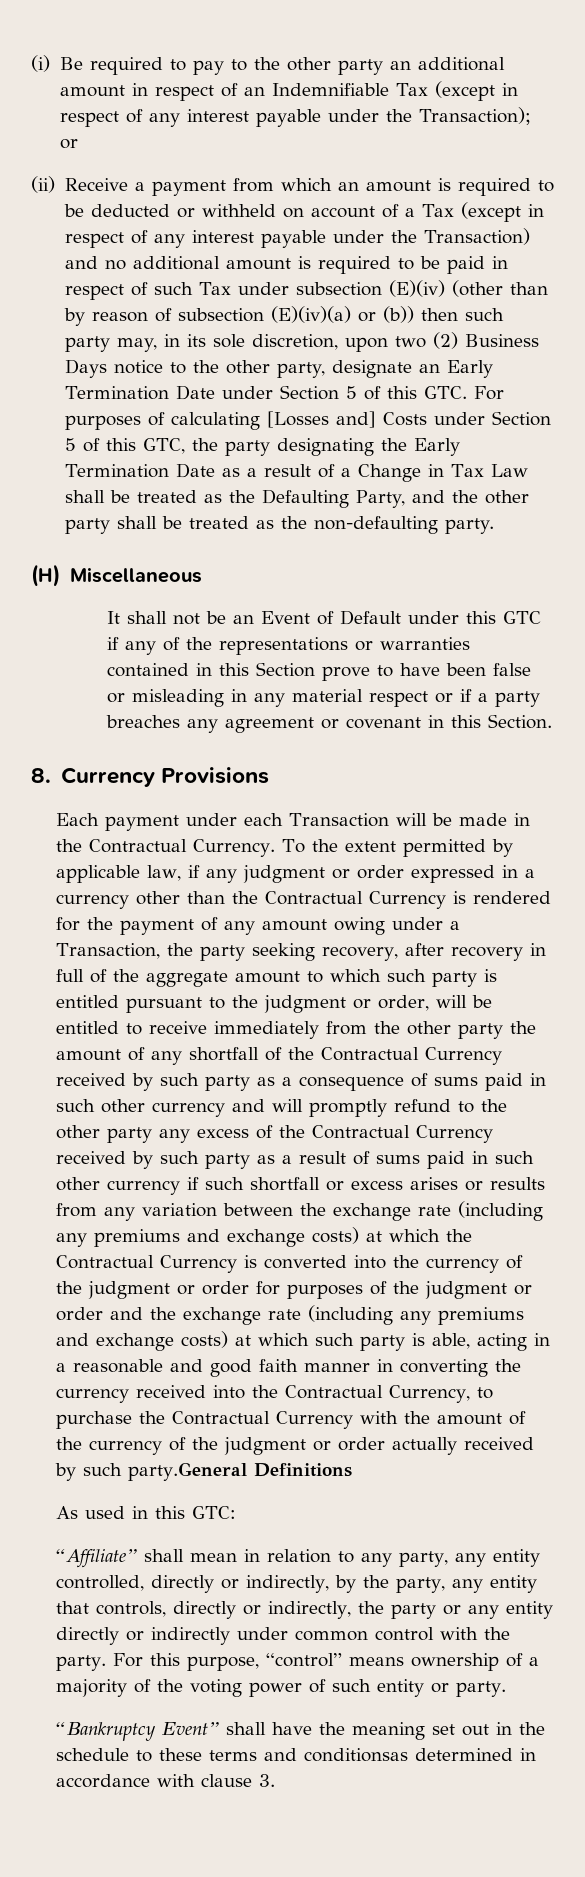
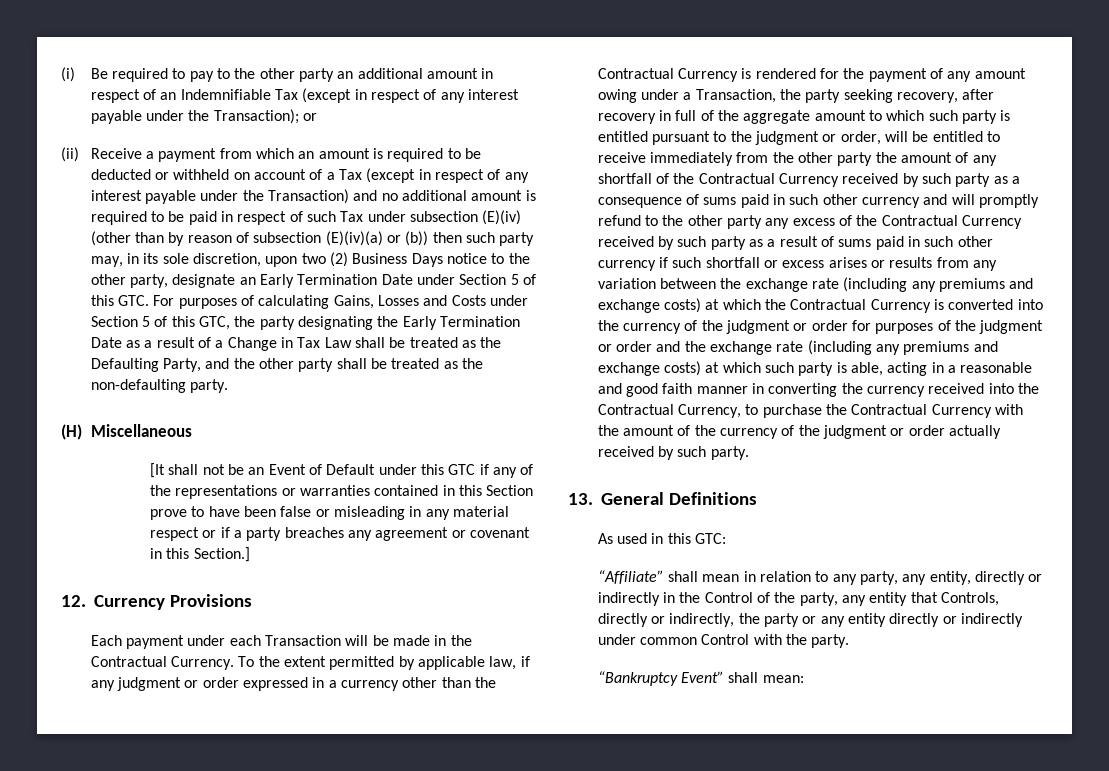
[266,411,376,428] [Losses and] -> [333,295,448,309] Gains, Losses and
[106,611,120,624] It -> [150,463,166,478] [It
[487,714,552,729] [31,768,51,783] Section. // 8. -> [193,547,250,562] [61,595,86,607] Section.] // 12.
[128,1462,248,1481] party.General -> [710,446,749,460] [568,492,664,505] party. // 13. General
[493,1549,541,1567] [56,1575,357,1593] entity controlled, directly or indirectly, by -> [929,571,1043,585] [597,592,770,606] entity, directly or indirectly in the Control of
[96,1601,167,1617] controls, -> [940,592,999,606] Controls,
[375,1627,435,1641] control -> [701,634,750,645] Control
[113,1653,540,1671] [56,1679,507,1697] [56,1722,546,1741] [56,1748,537,1762] [56,1774,276,1788] For this purpose, “control” means ownership of a majority of the voting power of such entity or party. // “Bankruptcy Event” shall have the meaning set out in the schedule to these terms and conditionsas determined in accordance with clause 3. -> [597,671,804,686] // “Bankruptcy Event” shall mean:

